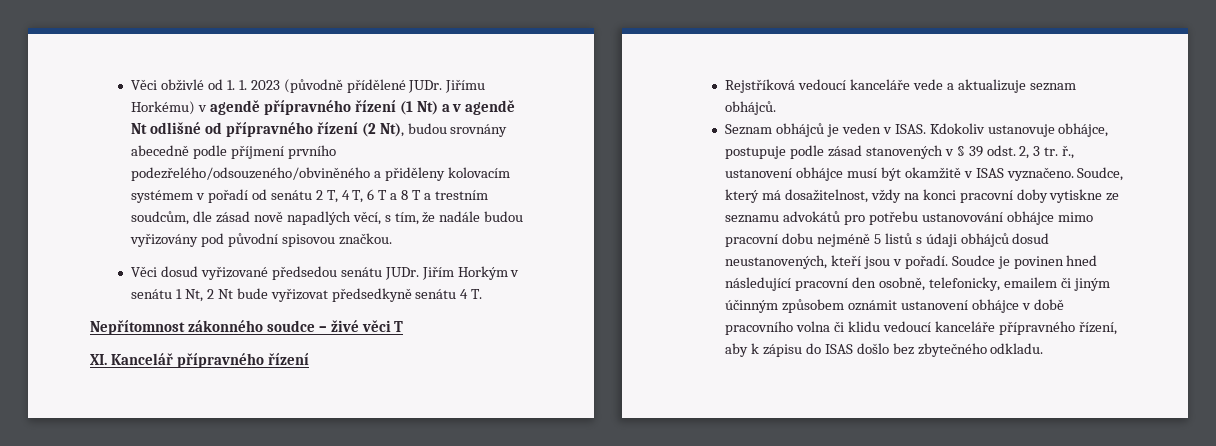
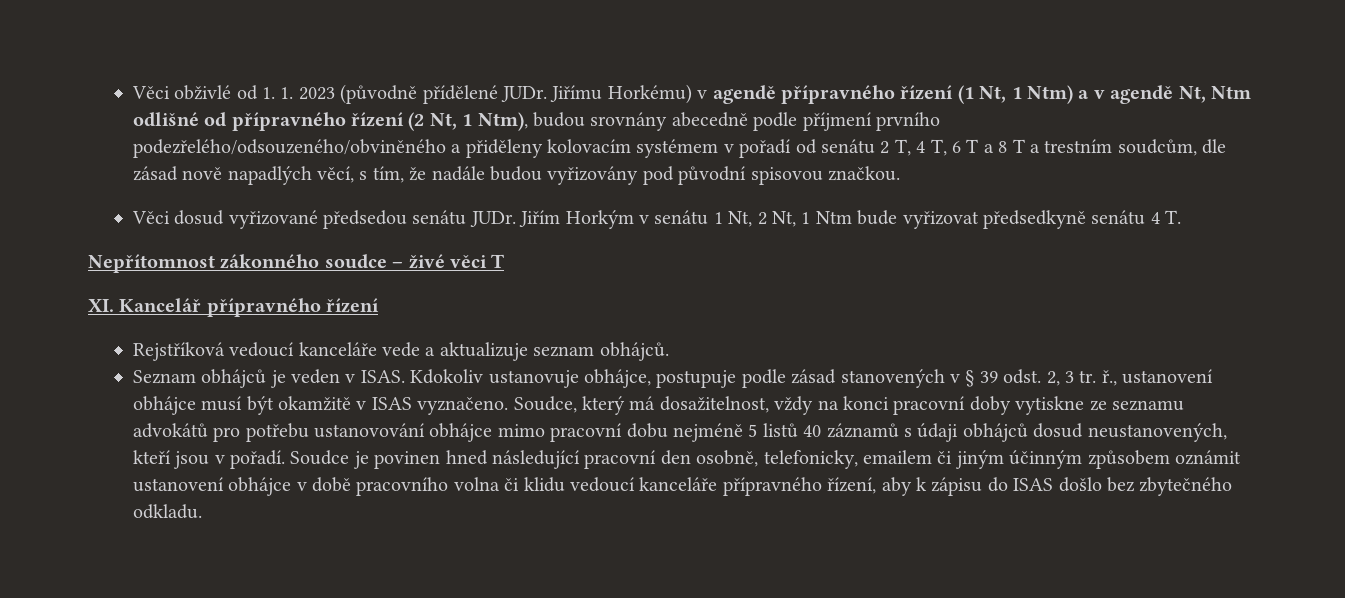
[416,101,438,115] Nt) -> [979,85,1073,104] Nt, 1 Ntm)
[131,123,148,134] Nt -> [1178,86,1251,103] Nt, Ntm
[379,123,404,137] Nt), -> [429,112,528,131] Nt, 1 Ntm),
[217,289,233,299] Nt -> [771,211,852,227] Nt, 1 Ntm
(912, 238) none -> [803,423,899,438] 40 záznamů

